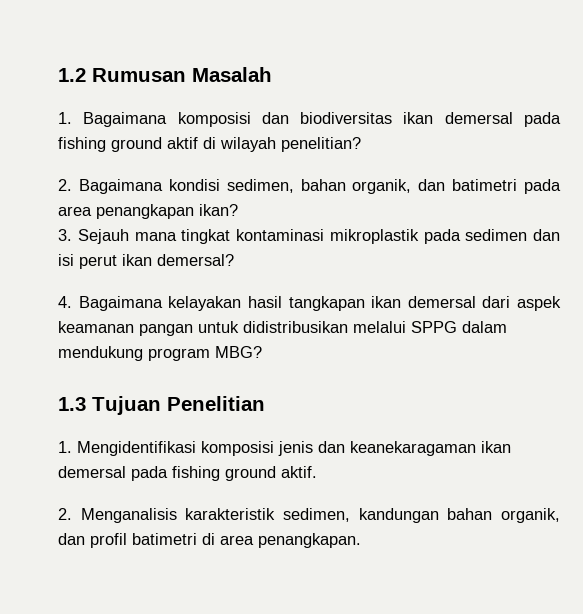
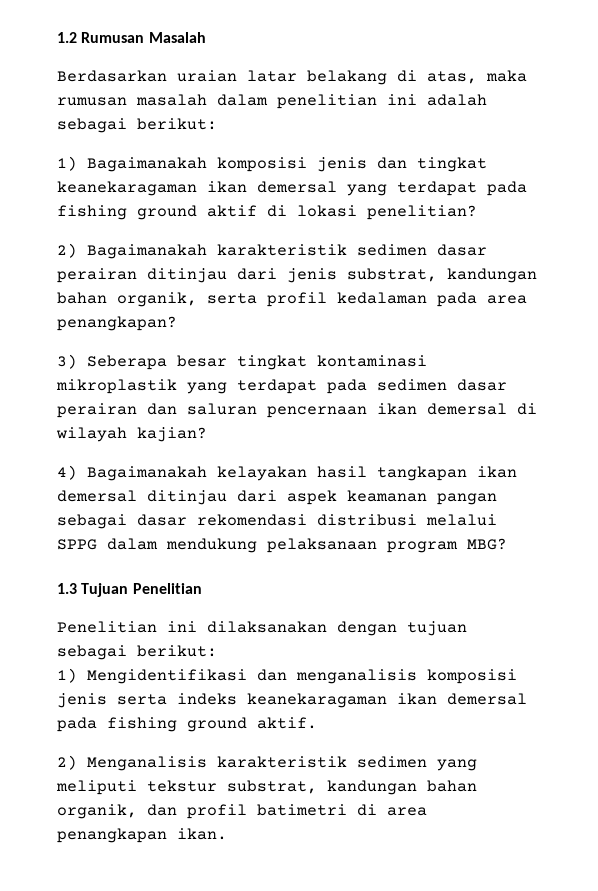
[58,112,513,127] 1. Bagaimana komposisi dan biodiversitas ikan demersal -> [57,70,527,85] [57,94,487,109] [57,118,217,133] [57,156,487,172] [57,181,477,196] Berdasarkan uraian latar belakang di atas, maka rumusan masalah dalam penelitian ini adalah sebagai berikut: // 1) Bagaimanakah komposisi jenis dan tingkat keanekaragaman ikan demersal yang terdapat
[220,137,276,152] wilayah -> [297,205,357,217] lokasi
[58,179,561,194] [58,204,238,219] [58,229,560,244] [58,254,234,269] [58,296,163,311] 2. Bagaimana kondisi sedimen, bahan organik, dan batimetri pada area penangkapan ikan? // 3. Sejauh mana tingkat kontaminasi mikroplastik pada sedimen dan isi perut ikan demersal? // 4. Bagaimana -> [57,243,487,259] [57,268,537,283] [57,292,527,307] [57,316,177,331] [57,354,427,370] [56,379,507,394] [57,403,537,418] [56,427,207,442] [57,465,207,481] 2) Bagaimanakah karakteristik sedimen dasar perairan ditinjau dari jenis substrat, kandungan bahan organik, serta profil kedalaman pada area penangkapan? // 3) Seberapa besar tingkat kontaminasi mikroplastik yang terdapat pada sedimen dasar perairan dan saluran pencernaan ikan demersal di wilayah kajian? // 4) Bagaimanakah
(476, 302) none -> [147,490,227,505] ditinjau
[198,321,348,333] untuk didistribusikan -> [57,514,417,529] sebagai dasar rekomendasi distribusi
(143, 353) none -> [267,538,377,553] pelaksanaan
[58,441,345,456] 1. Mengidentifikasi komposisi jenis dan -> [57,621,467,636] [57,645,217,660] [57,668,517,684] [57,693,237,708] Penelitian ini dilaksanakan dengan tujuan sebagai berikut: // 1) Mengidentifikasi dan menganalisis komposisi jenis serta indeks
[58,508,72,520] 2. -> [57,755,77,770] 2)
[283,508,350,522] sedimen, -> [357,756,477,771] [56,780,317,795] sedimen yang meliputi tekstur substrat,
[258,533,361,548] penangkapan. -> [57,828,227,843] penangkapan ikan.

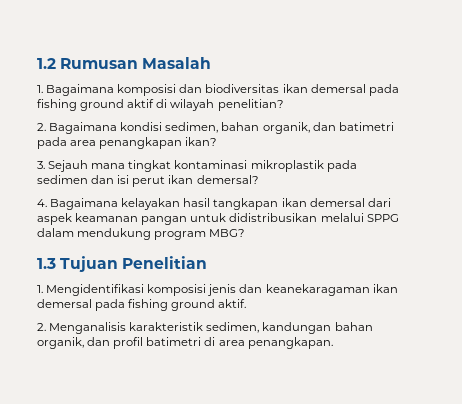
[57,70,527,85] [57,94,487,109] [57,118,217,133] [57,156,487,172] [57,181,477,196] Berdasarkan uraian latar belakang di atas, maka rumusan masalah dalam penelitian ini adalah sebagai berikut: // 1) Bagaimanakah komposisi jenis dan tingkat keanekaragaman ikan demersal yang terdapat -> [37,84,366,96] 1. Bagaimana komposisi dan biodiversitas ikan demersal
[297,205,357,217] lokasi -> [170,99,215,111] wilayah
[57,243,487,259] [57,268,537,283] [57,292,527,307] [57,316,177,331] [57,354,427,370] [56,379,507,394] [57,403,537,418] [56,427,207,442] [57,465,207,481] 2) Bagaimanakah karakteristik sedimen dasar perairan ditinjau dari jenis substrat, kandungan bahan organik, serta profil kedalaman pada area penangkapan? // 3) Seberapa besar tingkat kontaminasi mikroplastik yang terdapat pada sedimen dasar perairan dan saluran pencernaan ikan demersal di wilayah kajian? // 4) Bagaimanakah -> [37,122,394,134] [37,137,218,149] [37,160,357,172] [37,175,259,187] [37,198,119,210] 2. Bagaimana kondisi sedimen, bahan organik, dan batimetri pada area penangkapan ikan? // 3. Sejauh mana tingkat kontaminasi mikroplastik pada sedimen dan isi perut ikan demersal? // 4. Bagaimana
[147,490,227,505] ditinjau -> (365, 202) none
[57,514,417,529] sebagai dasar rekomendasi distribusi -> [190,213,318,222] untuk didistribusikan
[267,538,377,553] pelaksanaan -> (152, 234) none
[57,621,467,636] [57,645,217,660] [57,668,517,684] [57,693,237,708] Penelitian ini dilaksanakan dengan tujuan sebagai berikut: // 1) Mengidentifikasi dan menganalisis komposisi jenis serta indeks -> [37,284,263,296] 1. Mengidentifikasi komposisi jenis dan
[57,755,77,770] 2) -> [37,323,46,331] 2.
[357,756,477,771] [56,780,317,795] sedimen yang meliputi tekstur substrat, -> [206,322,260,333] sedimen,
[57,828,227,843] penangkapan ikan. -> [247,337,333,349] penangkapan.

